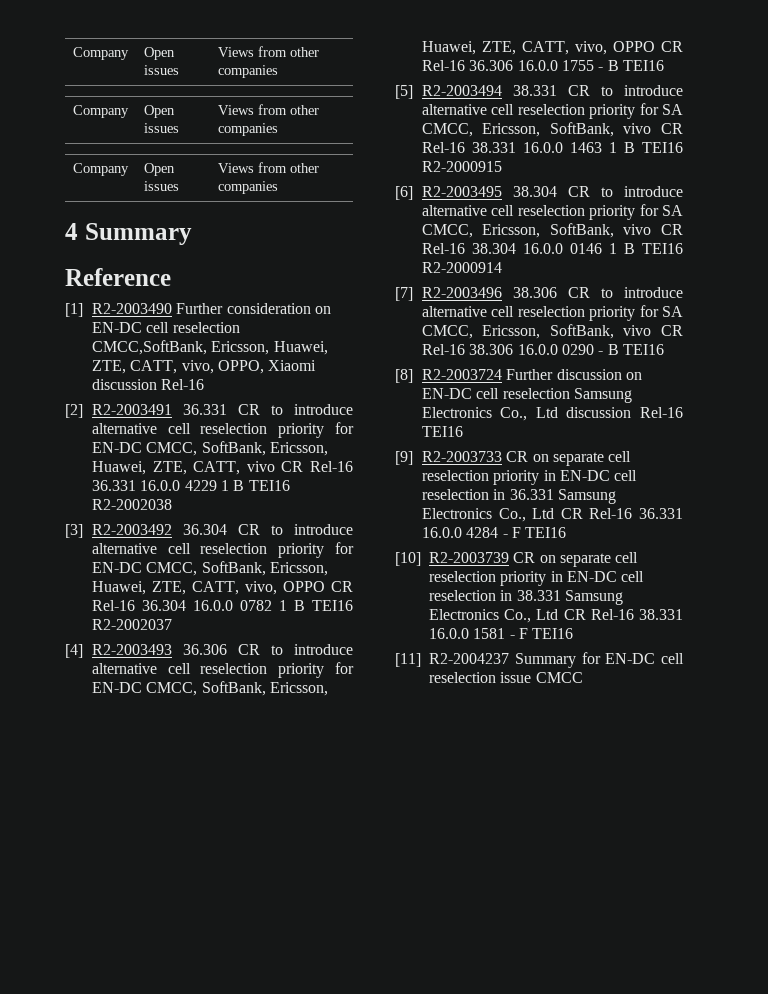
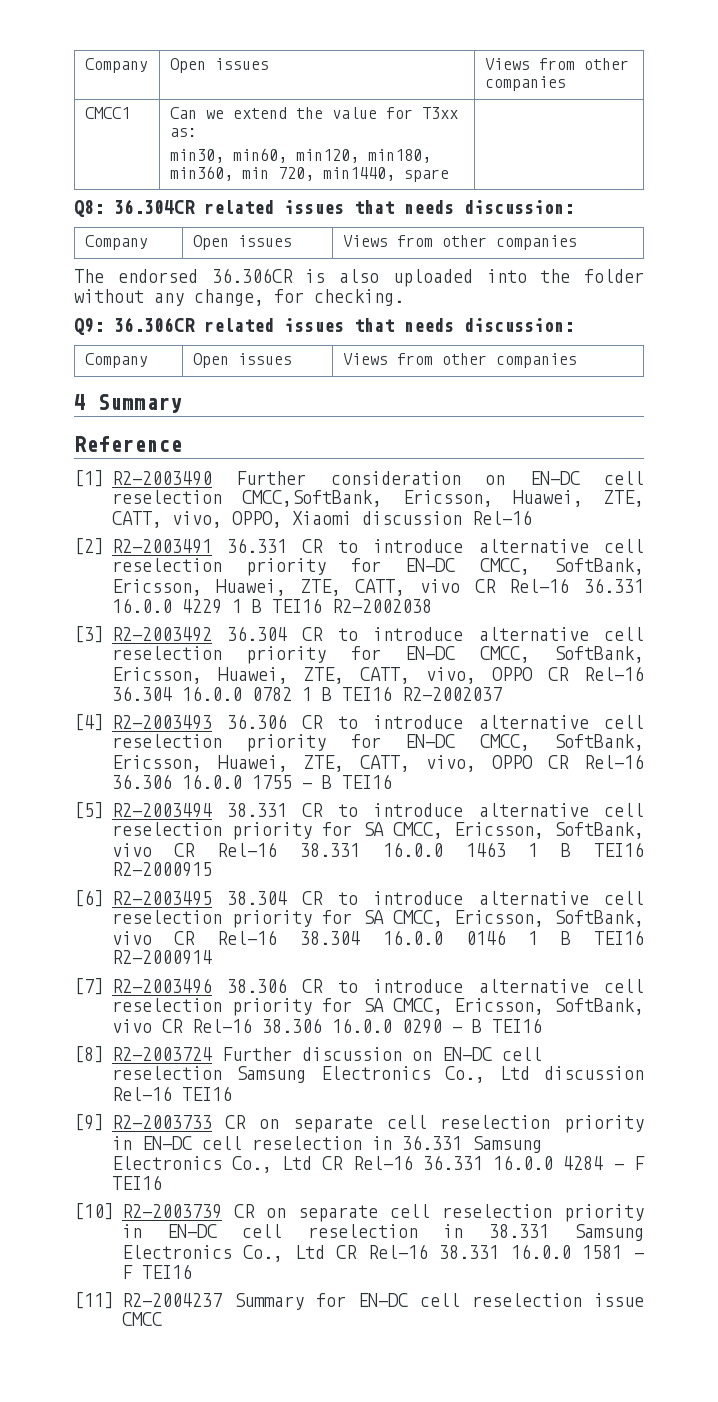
[72,47,129,60] [143,47,175,60] [143,65,179,75] [217,46,319,57] [217,65,278,78] [72,105,129,118] [143,105,175,118] [143,123,179,133] [217,104,319,115] [217,123,278,136] Company | Open issues | Views from other companies // Company | Open issues | Views from other companies -> [84,58,148,73] [169,58,269,73] [484,58,629,70] [484,76,566,91] [84,107,130,119] [169,107,458,119] [169,128,197,137] [169,148,431,163] [169,166,449,182] [74,199,574,217] [84,235,148,250] [192,235,292,250] [342,235,577,250] [74,268,644,287] [74,289,404,306] [74,317,574,335] Company | Open issues | Views from other companies // CMCC1 | Can we extend the value for T3xx as: // min30, min60, min120, min180, min360, min 720, min1440, spare | // Q8: 36.304CR related issues that needs discussion: // Company | Open issues | Views from other companies // The endorsed 36.306CR is also uploaded into the folder without any change, for checking. // Q9: 36.306CR related issues that needs discussion:

